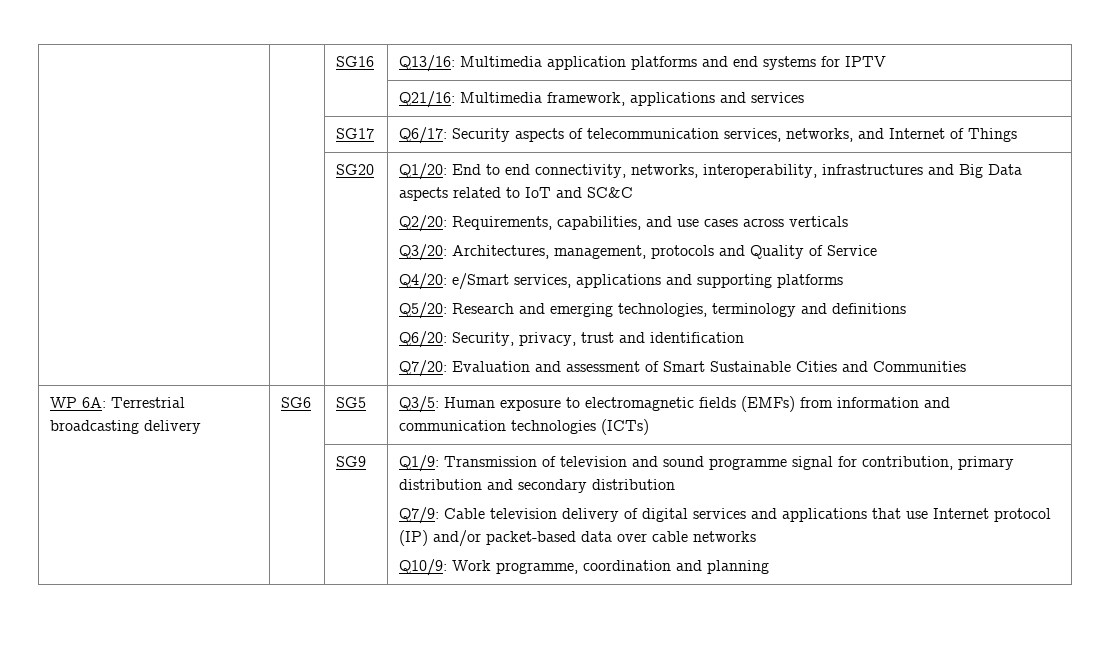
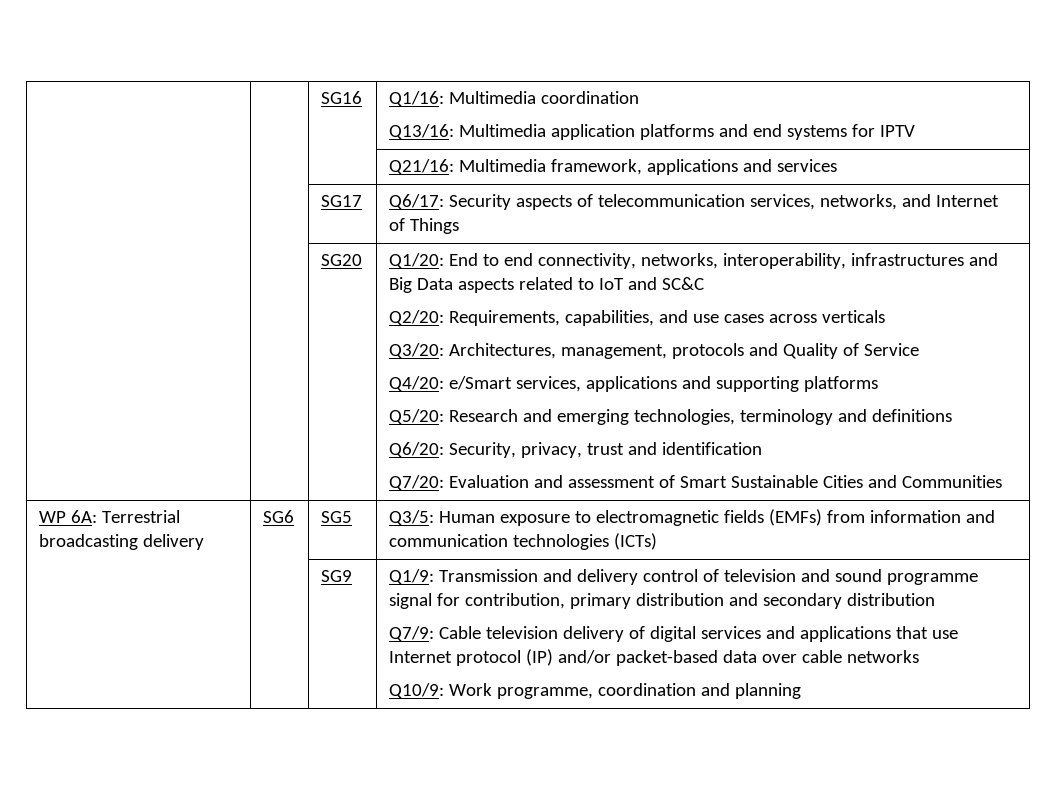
(374, 61) none -> [388,91,639,107] Q1/16: Multimedia coordination //
(537, 461) none -> [542,569,698,585] and delivery control

